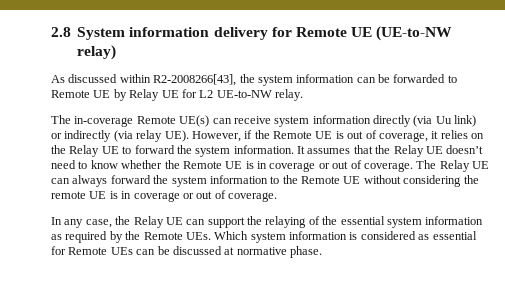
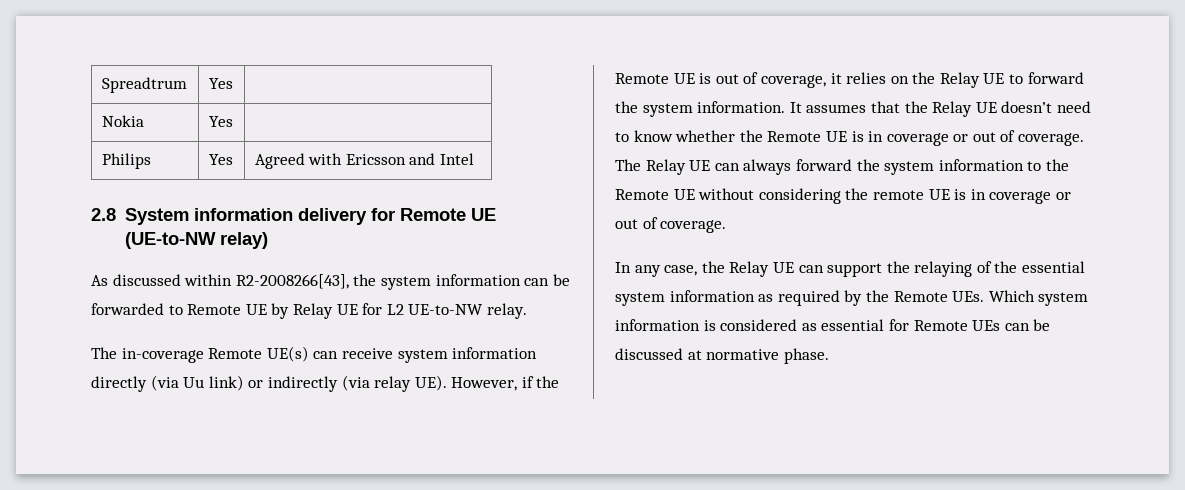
(51, 32) none -> [101,77,187,93] [208,78,233,89] [101,115,144,127] [208,116,233,127] [101,153,151,169] [208,154,233,165] [254,153,474,169] Spreadtrum | Yes | // Nokia | Yes | // Philips | Yes | Agreed with Ericsson and Intel //

